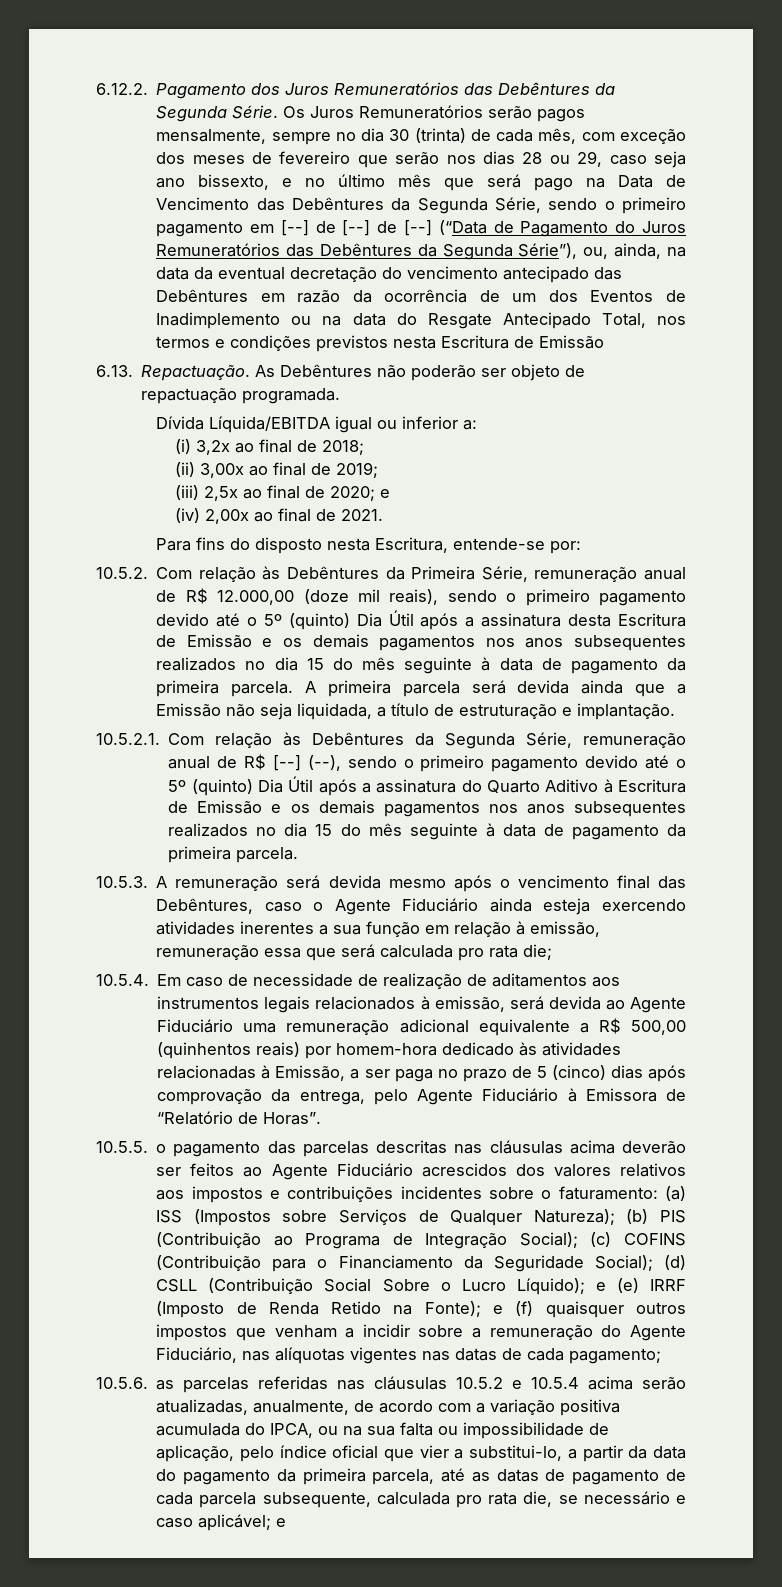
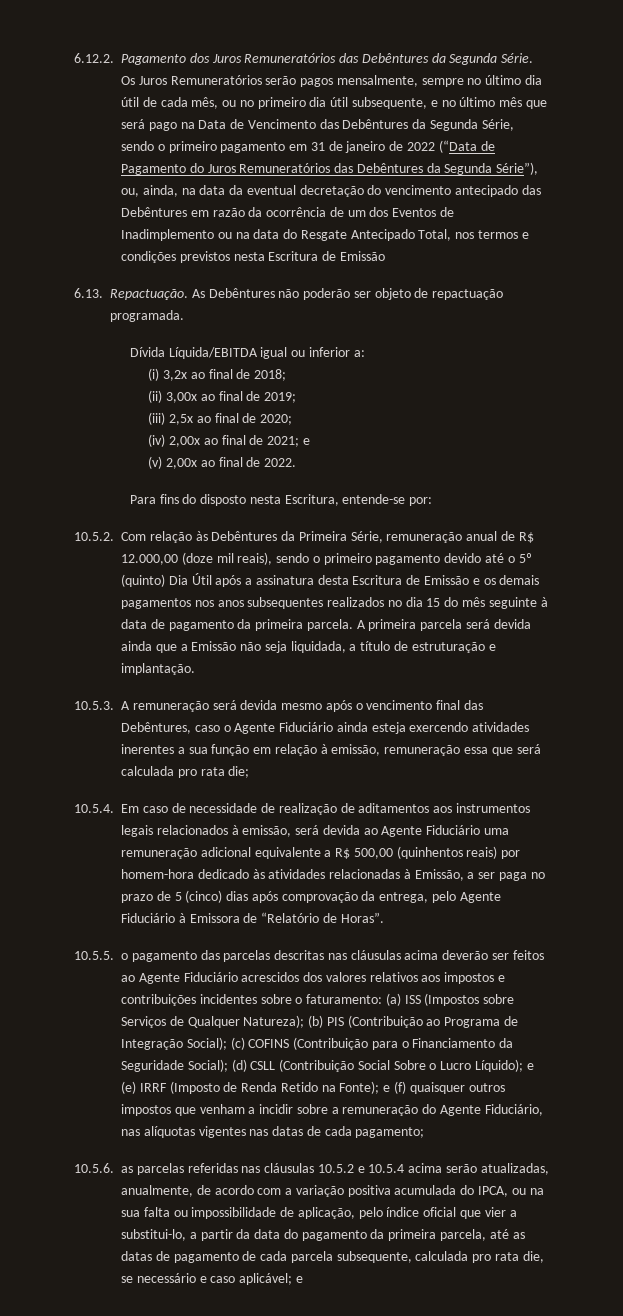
[361,128,686,144] [156,151,686,168] [156,174,270,190] dia 30 (trinta) de cada mês, com exceção dos meses de fevereiro que serão nos dias 28 ou 29, caso seja ano bissexto, -> [485,75,543,85] [121,97,428,109] último dia útil de cada mês, ou no primeiro dia útil subsequente,
[280,220,433,236] [--] de [--] de [--] -> [310,141,436,153] 31 de janeiro de 2022
[380,489,391,498] e -> (293, 419) none
[341,509,384,521] 2021. -> [267,436,311,447] [148,456,297,469] 2021; e // (v) 2,00x ao final de 2022.
[96,732,686,749] [168,754,686,772] [168,776,686,796] [168,800,686,817] [168,823,686,840] [168,846,299,863] // 10.5.2.1. Com relação às Debêntures da Segunda Série, remuneração anual de R$ [--] (--), sendo o primeiro pagamento devido até o 5º (quinto) Dia Útil após a assinatura do Quarto Aditivo à Escritura de Emissão e os demais pagamentos nos anos subsequentes realizados no dia 15 do mês seguinte à data de pagamento da primeira parcela. -> (195, 669) none

